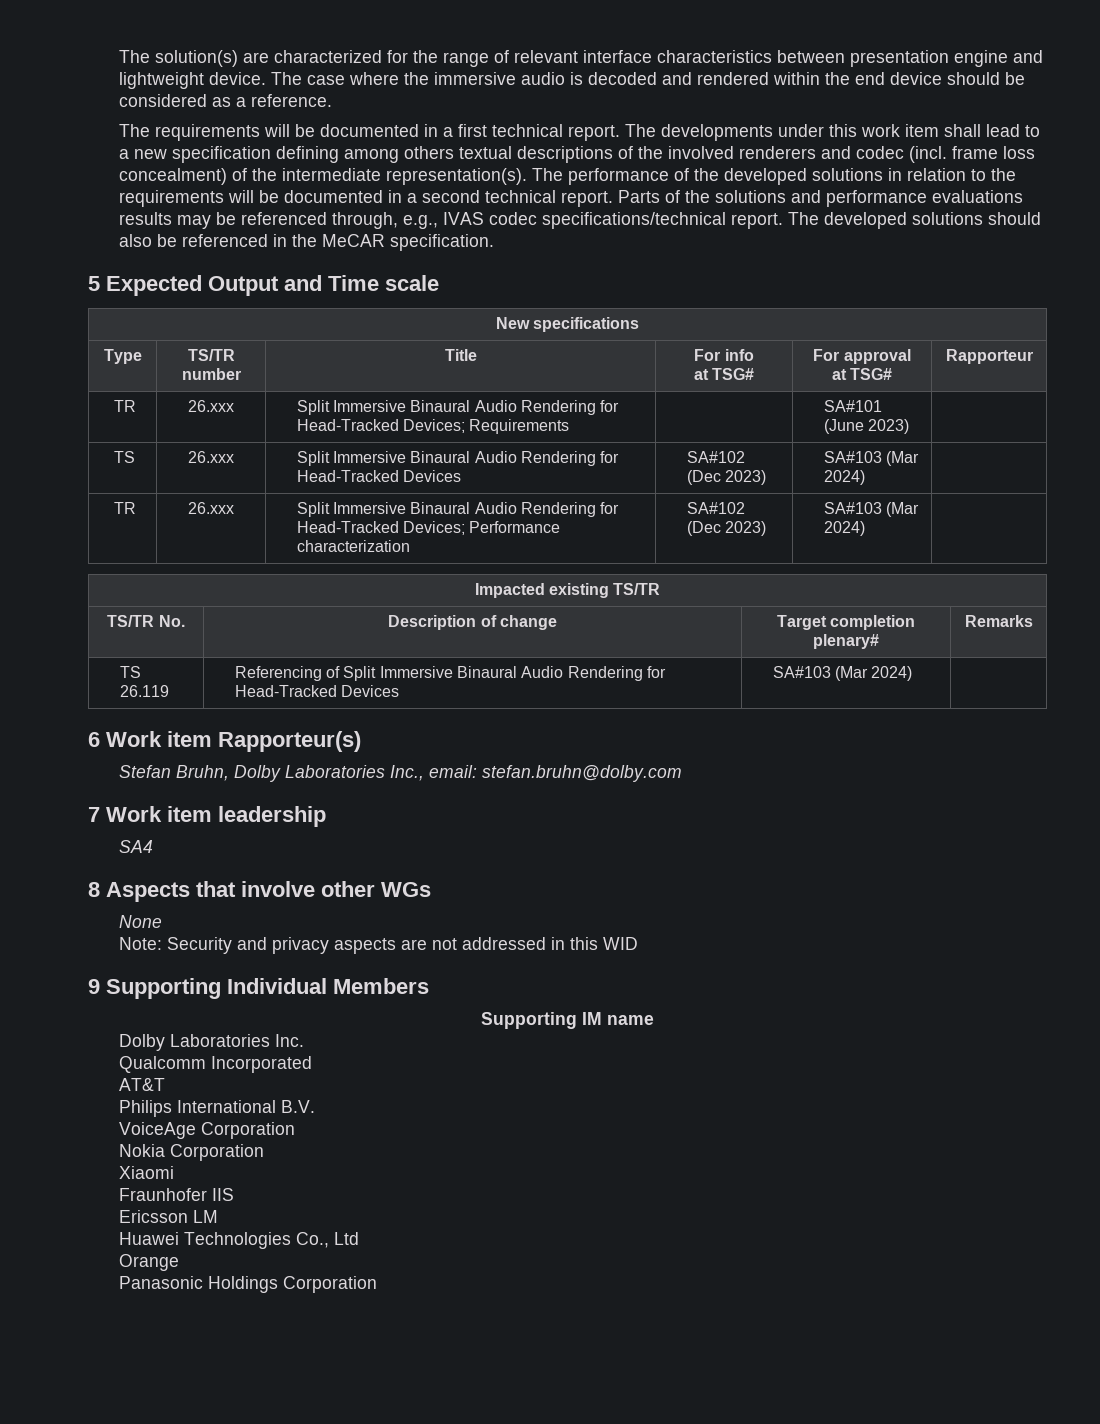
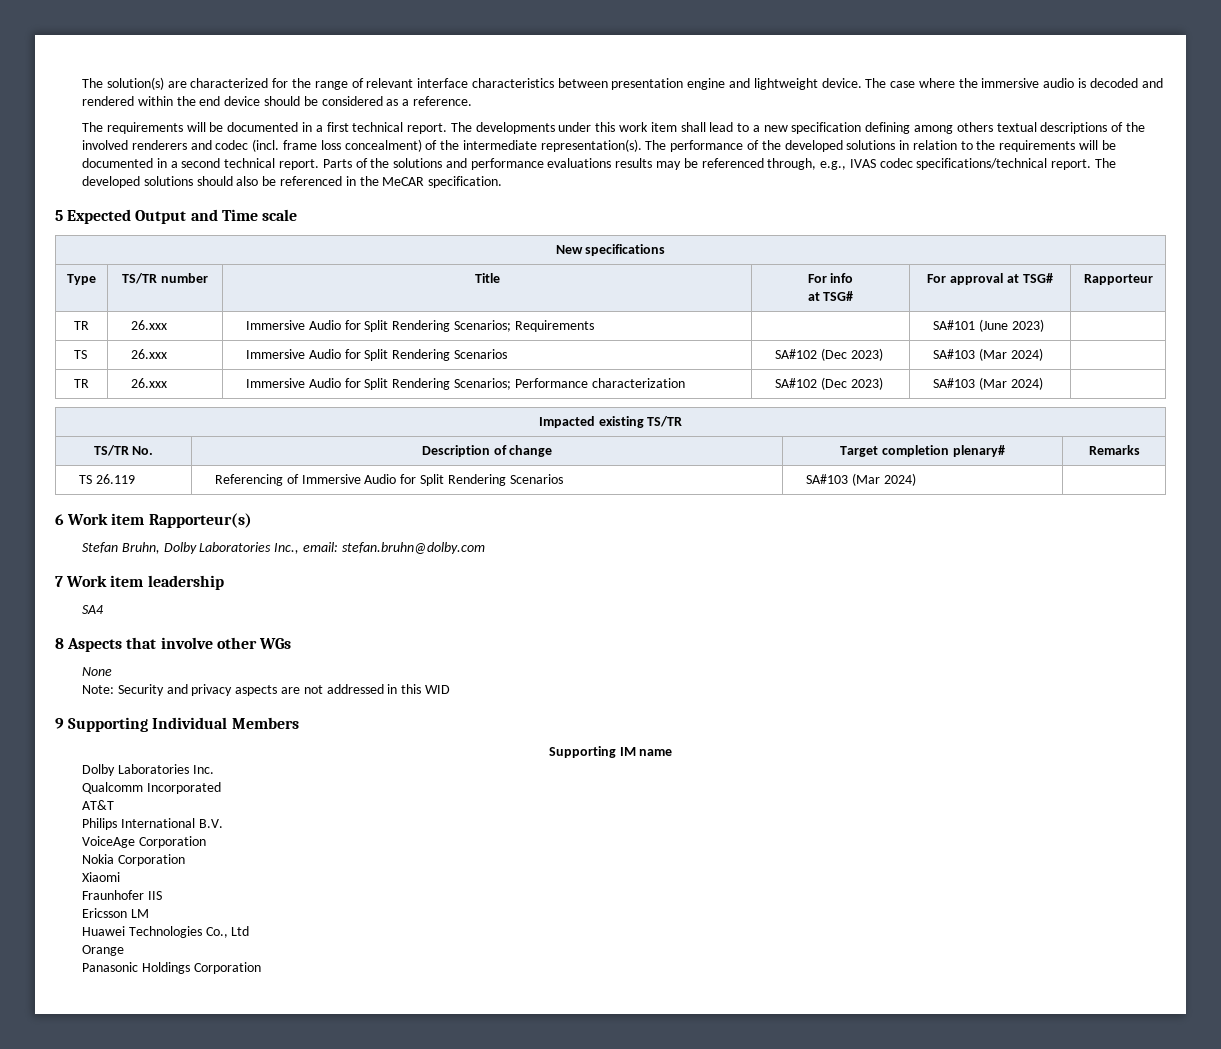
[296,400,620,415] [296,419,466,433] Split Immersive Binaural Audio Rendering for Head-Tracked Devices; -> [246,320,511,332] Immersive Audio for Split Rendering Scenarios;
[296,451,620,466] [296,470,462,482] Split Immersive Binaural Audio Rendering for Head-Tracked Devices -> [246,349,507,361] Immersive Audio for Split Rendering Scenarios
[296,502,620,517] [296,521,466,535] Split Immersive Binaural Audio Rendering for Head-Tracked Devices; -> [246,378,511,390] Immersive Audio for Split Rendering Scenarios;
[343,666,667,681] [234,685,400,697] Split Immersive Binaural Audio Rendering for Head-Tracked Devices -> [301,474,563,486] Immersive Audio for Split Rendering Scenarios

